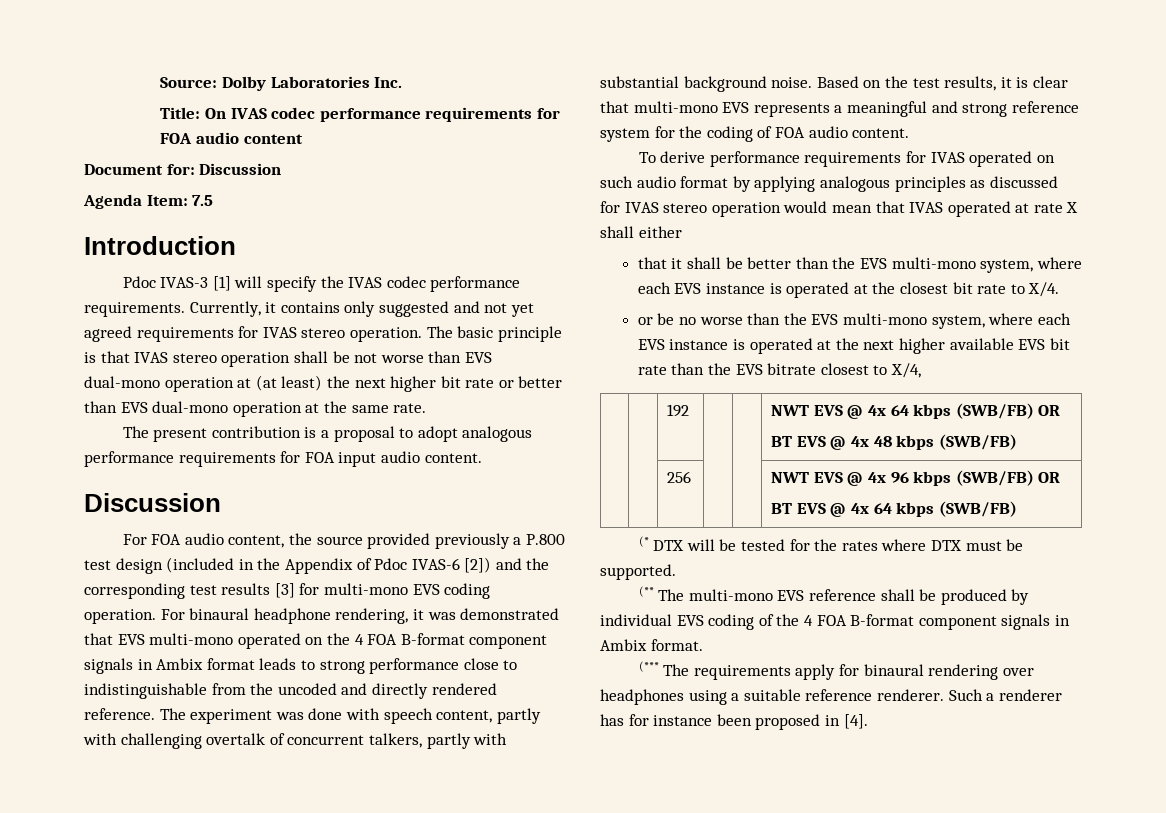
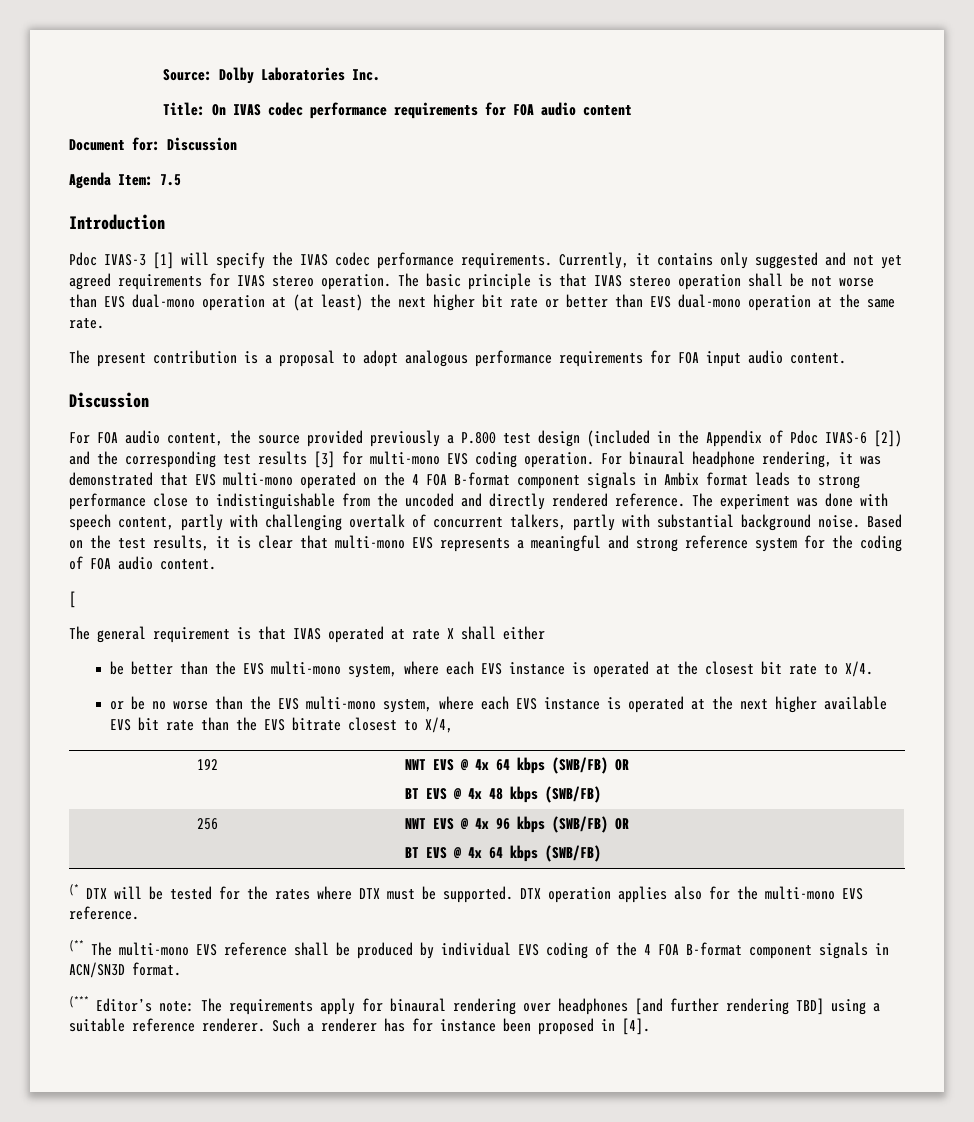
[638,151,1055,167] [600,176,1058,192] [600,201,872,217] To derive performance requirements for IVAS operated on such audio format by applying analogous principles as discussed for IVAS stereo operation would mean -> [69,591,76,608] [69,626,251,643] [ // The general requirement is
[637,257,721,269] that it shall -> (545, 633) none
(676, 572) none -> [520,886,863,903] [69,906,139,920] DTX operation applies also for the multi-mono EVS reference.
[600,639,647,651] Ambix -> [69,962,125,978] ACN/SN3D
(659, 666) none -> [96,998,194,1012] Editor’s note:
(684, 697) none -> [635,998,824,1015] [and further rendering TBD]

